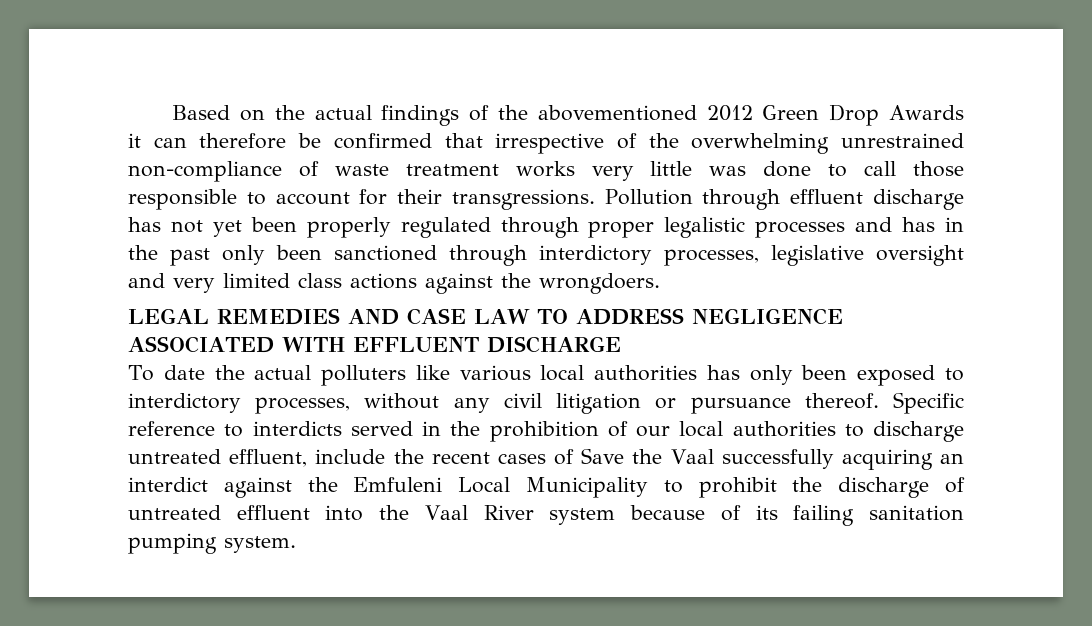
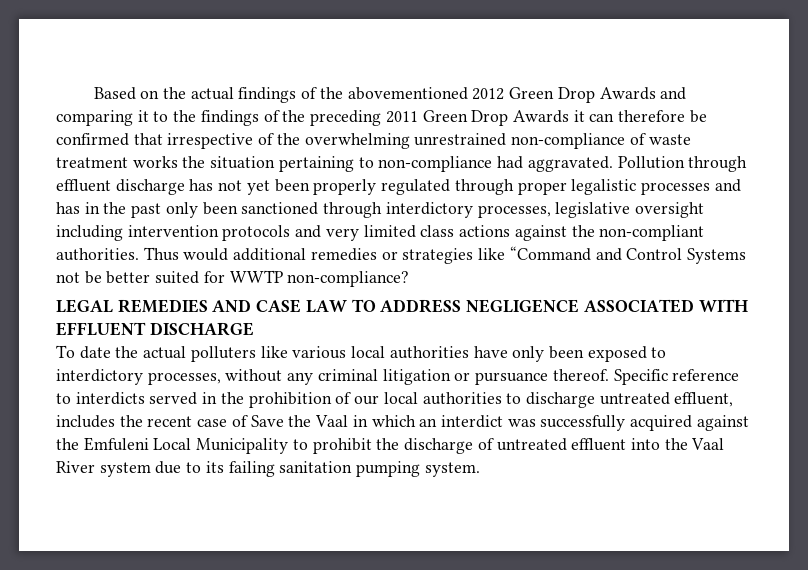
(965, 112) none -> [660,87,687,100] [56,110,569,126] and comparing it to the findings of the preceding 2011 Green Drop Awards
[591,161,964,181] [128,189,595,210] very little was done to call those responsible to account for their transgressions. -> [182,156,613,172] the situation pertaining to non-compliance had aggravated.
(964, 255) none -> [56,225,291,241] including intervention protocols
[539,273,660,294] wrongdoers. -> [599,225,705,241] [56,246,746,264] [56,270,410,287] non-compliant authorities. Thus would additional remedies or strategies like “Command and Control Systems not be better suited for WWTP non-compliance?
[706,365,740,380] has -> [473,346,508,358] have
[503,393,542,408] civil -> [317,369,378,381] criminal
[315,449,386,464] include -> [56,415,115,428] includes
[497,453,546,464] cases -> [197,419,228,427] case
[721,449,964,470] [128,477,208,492] successfully acquiring an interdict -> [352,415,693,431] in which an interdict was successfully acquired
[630,505,741,521] because of -> [155,461,202,474] due to

